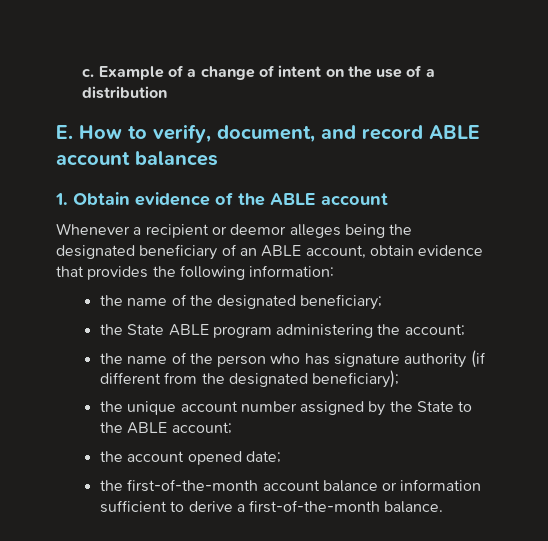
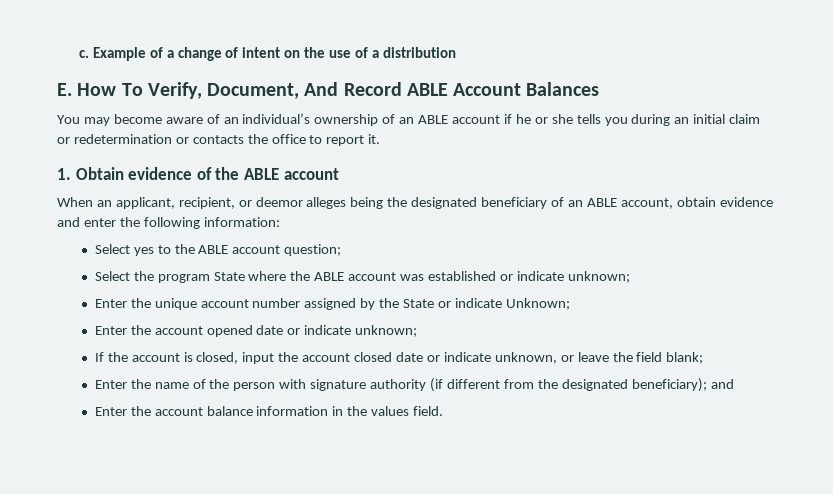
[128,124,480,143] [56,151,218,166] to verify, document, and record ABLE account balances -> [121,82,600,99] [57,113,761,126] [57,134,381,146] To Verify, Document, And Record ABLE Account Balances // You may become aware of an individual’s ownership of an ABLE account if he or she tells you during an initial claim or redetermination or contacts the office to report it.
[56,223,209,238] Whenever a recipient -> [57,197,235,209] When an applicant, recipient,
[56,266,149,280] that provides -> [57,217,116,227] and enter
[99,294,383,310] [99,324,465,338] the name of the designated beneficiary; // the State ABLE program administering the account; // -> [94,244,342,256] [94,271,630,283] [94,298,570,310] [94,325,418,337] [94,352,704,364] [94,380,127,389] Select yes to the ABLE account question; // Select the program State where the ABLE account was established or indicate unknown; // Enter the unique account number assigned by the State or indicate Unknown; // Enter the account opened date or indicate unknown; // If the account is closed, input the account closed date or indicate unknown, or leave the field blank; // Enter
[270,353,330,365] who has -> [279,379,307,389] with
[99,401,473,416] [99,422,232,434] [99,451,281,465] [99,479,482,492] [99,500,444,513] // the unique account number assigned by the State to the ABLE account; // the account opened date; // the first-of-the-month account balance or information sufficient to derive a first-of-the-month balance. -> [710,379,734,389] [94,406,444,416] and // Enter the account balance information in the values field.

